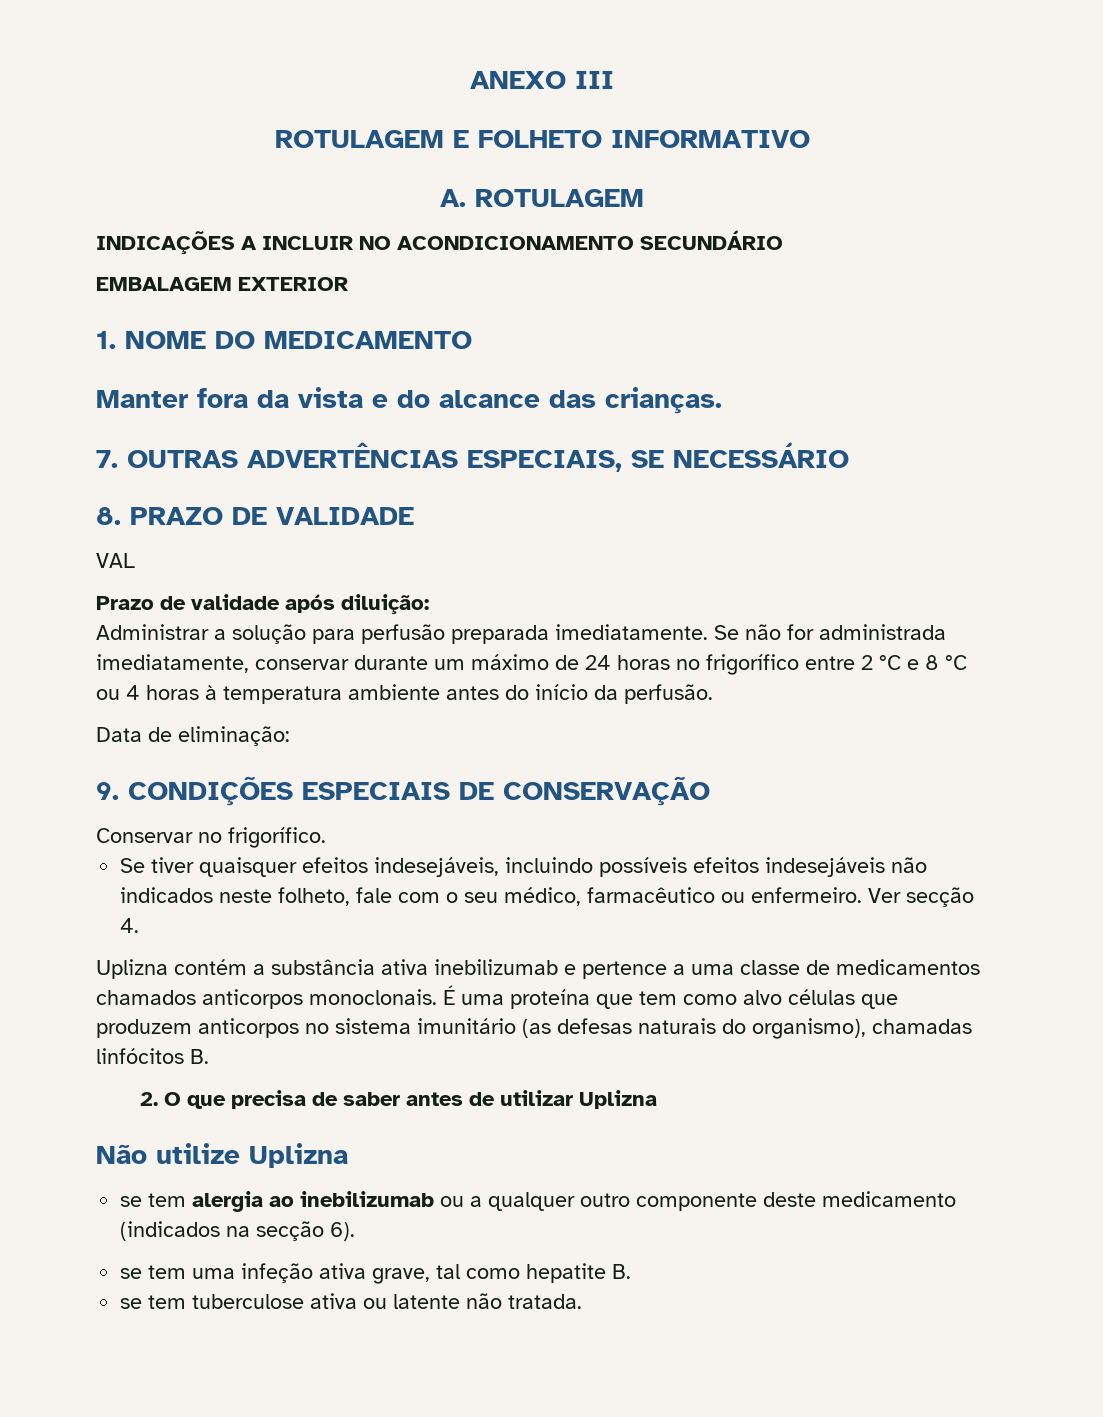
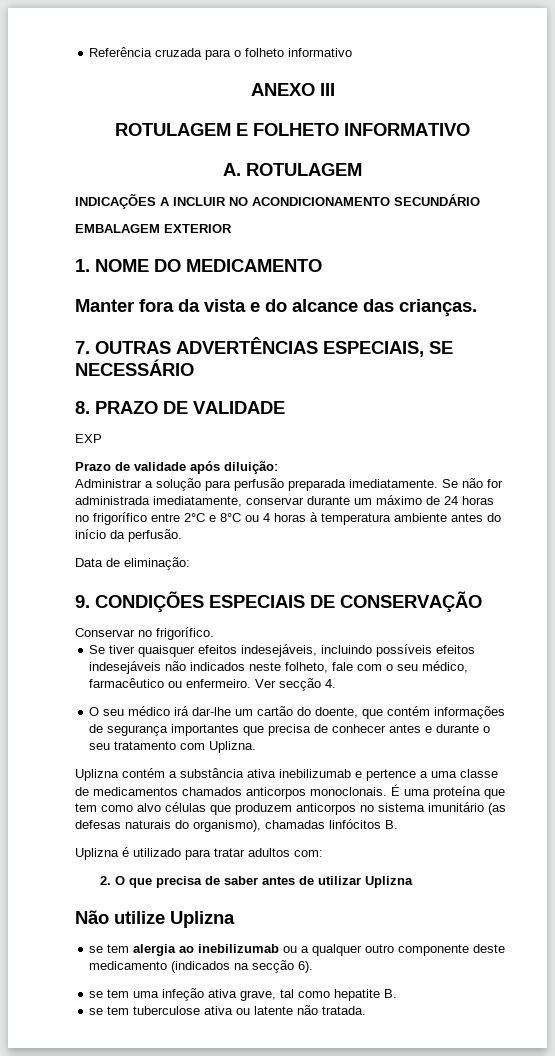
(470, 80) none -> [89,47,353,60] Referência cruzada para o folheto informativo //
[96,553,135,568] VAL -> [75,434,102,443] EXP
[861,655,967,670] 2 °C e 8 °C -> [184,513,241,522] 2°C e 8°C
(140, 925) none -> [89,706,506,719] [89,724,491,736] [89,741,257,753] // O seu médico irá dar-lhe um cartão do doente, que contém informações de segurança importantes que precisa de conhecer antes e durante o seu tratamento com Uplizna.
(209, 1056) none -> [75,847,323,860] // Uplizna é utilizado para tratar adultos com:

